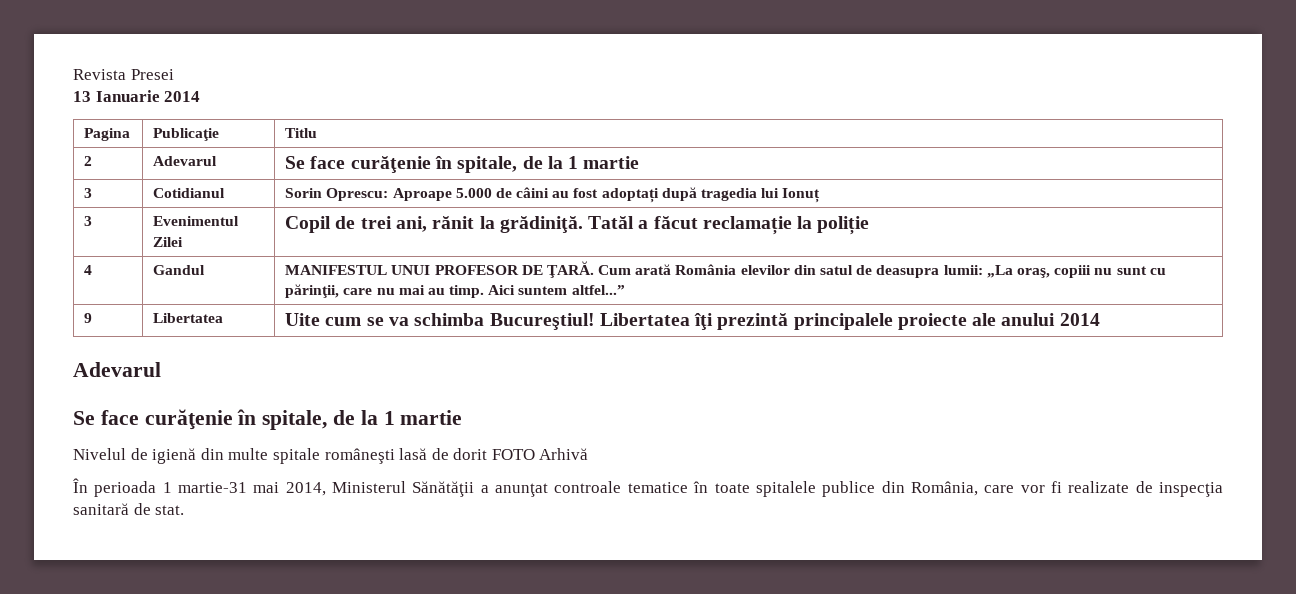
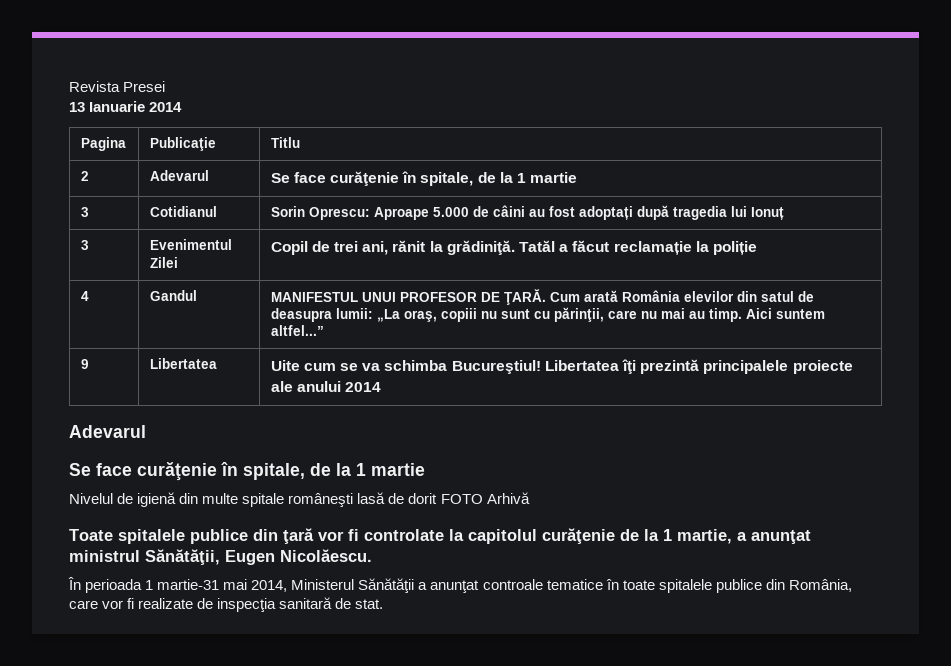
(589, 454) none -> [69,528,811,544] [69,549,372,565] // Toate spitalele publice din ţară vor fi controlate la capitolul curăţenie de la 1 martie, a anunţat ministrul Sănătăţii, Eugen Nicolăescu.

